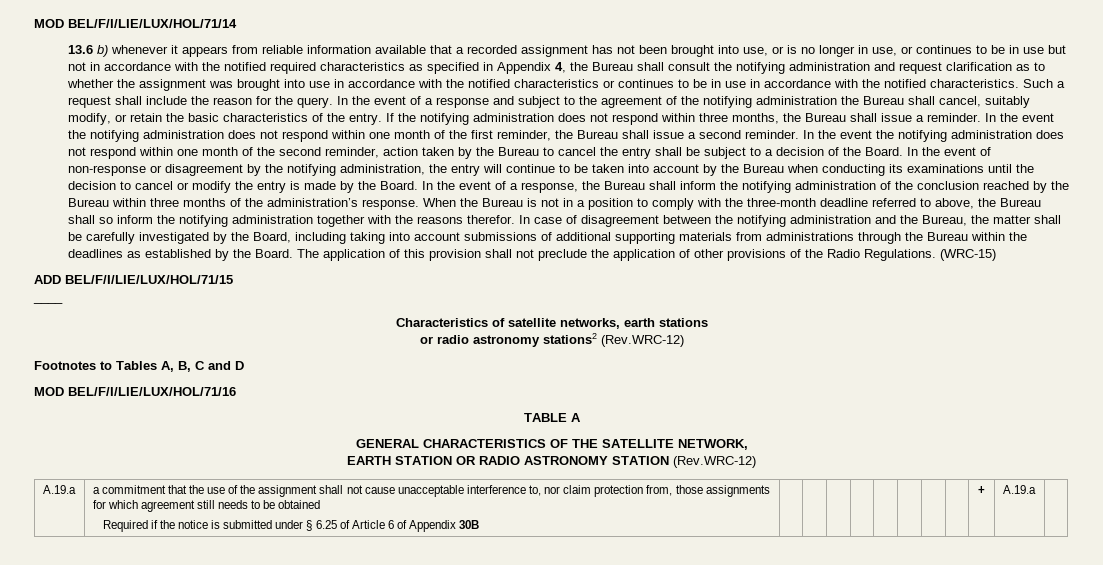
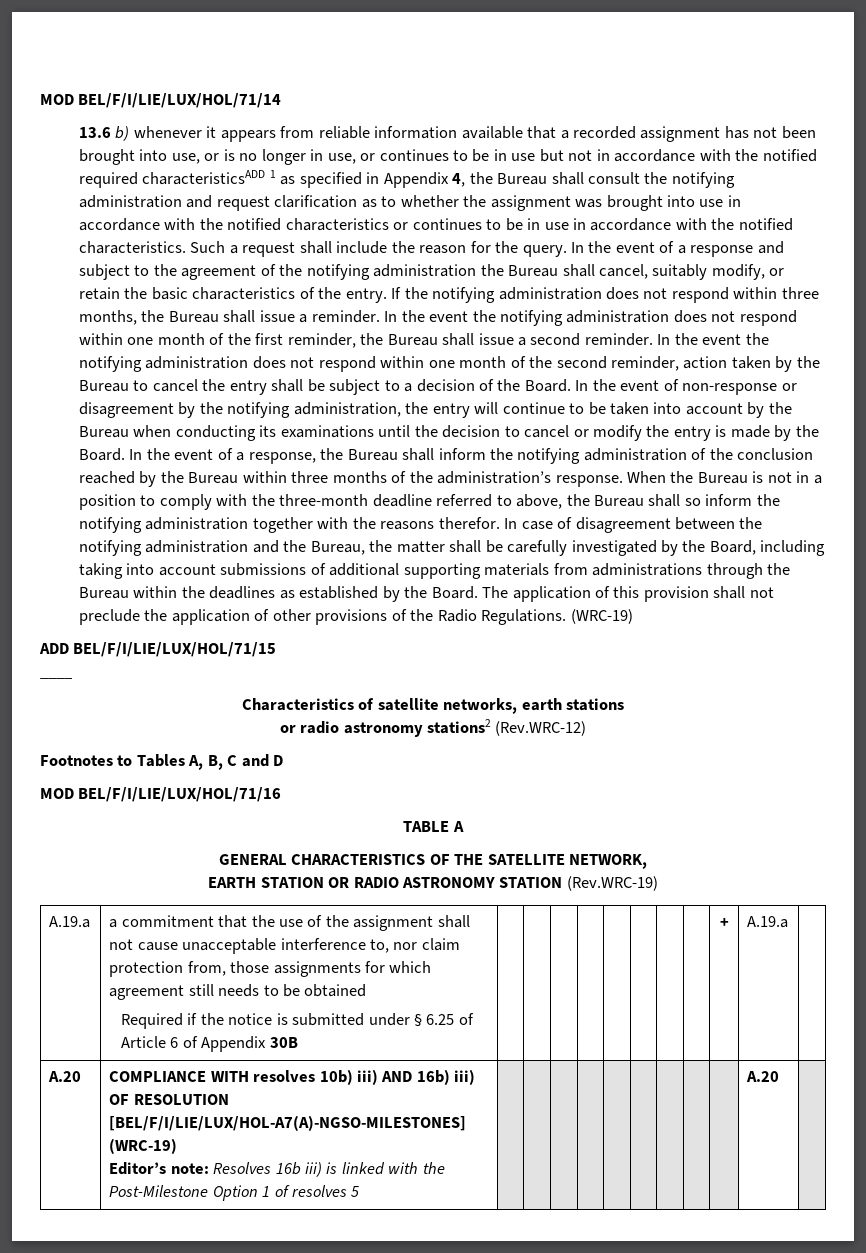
[319,62,405,71] characteristics -> [142,170,276,185] characteristicsADD 1
[939,249,996,261] (WRC-15) -> [570,609,633,624] (WRC-19)
[673,456,756,468] (Rev.WRC-12) -> [566,876,658,891] (Rev.WRC-19)
(1036, 489) none -> [48,1071,82,1082] [109,1069,476,1085] [109,1094,229,1105] [109,1115,467,1131] [109,1138,178,1154] [109,1162,445,1177] [109,1185,360,1201] [746,1071,780,1082] // A.20 | COMPLIANCE WITH resolves 10b) iii) AND 16b) iii) OF RESOLUTION [BEL/F/I/LIE/LUX/HOL-A7(A)-NGSO-MILESTONES] (WRC-19) // Editor’s note: Resolves 16b iii) is linked with the Post-Milestone Option 1 of resolves 5 | | | | | | | | | | A.20 |

